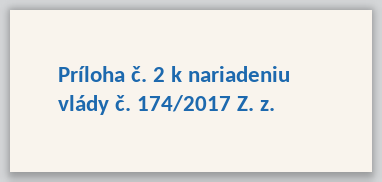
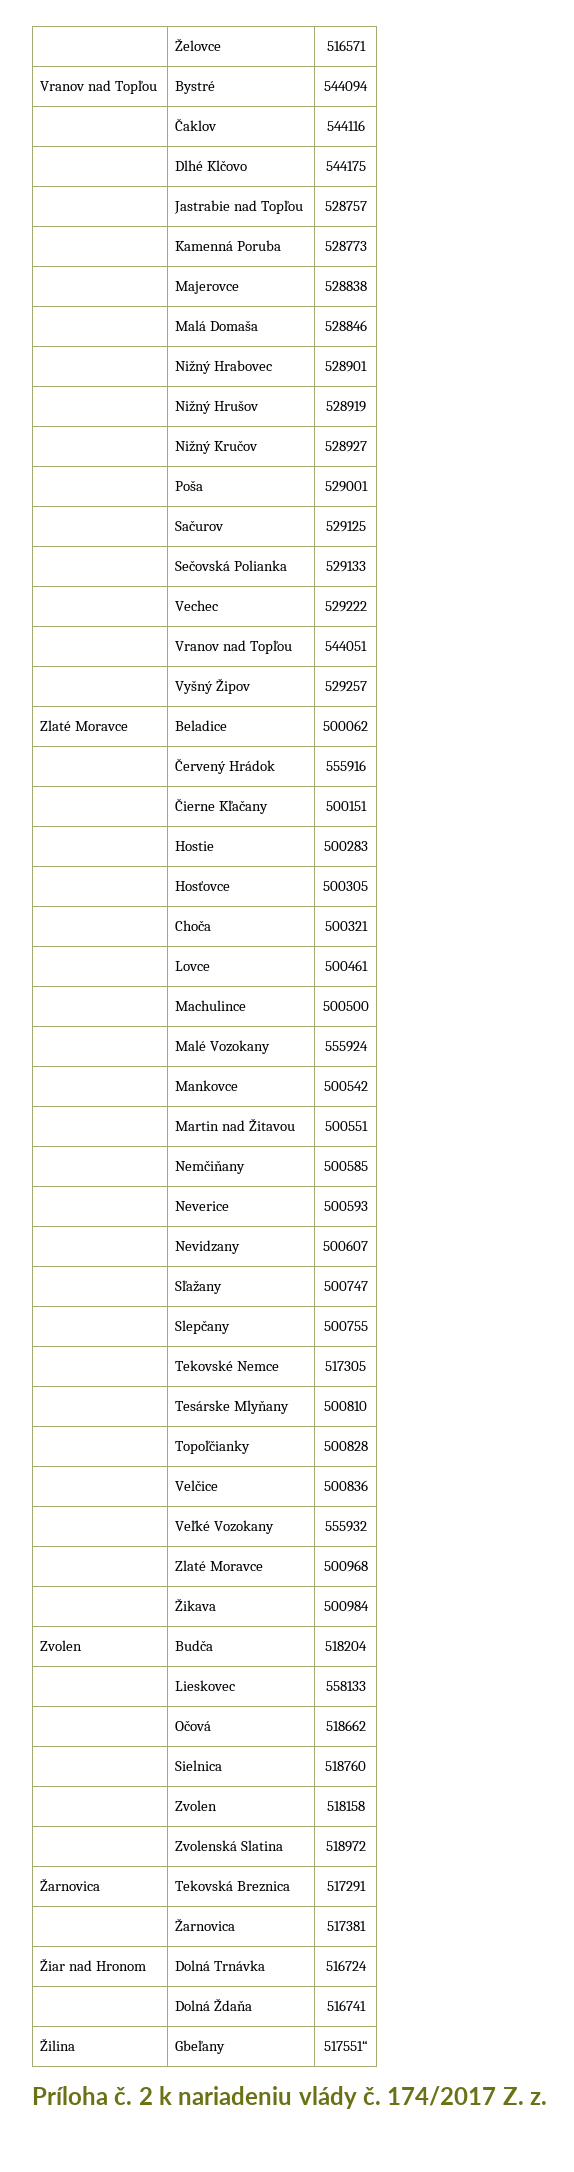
(58, 74) none -> [174,38,221,51] [326,40,366,51] [39,80,157,94] [174,81,215,94] [324,81,368,92] [174,118,217,131] [326,120,365,131] [174,160,247,171] [325,161,366,171] [173,200,303,214] [324,201,367,211] [174,240,281,251] [324,241,367,251] [174,281,239,294] [324,281,367,291] [174,320,258,331] [324,320,367,331] [174,360,272,374] [325,361,367,372] [174,400,259,414] [325,401,366,412] [174,440,258,454] [324,441,367,452] [174,480,203,491] [324,481,368,492] [174,520,224,531] [325,521,366,532] [174,560,287,571] [325,561,366,572] [174,600,218,611] [324,601,367,612] [174,640,292,654] [325,641,367,651] [174,678,251,694] [324,681,367,692] [39,720,128,731] [174,720,227,731] [323,720,368,731] [174,758,275,774] [325,760,366,772] [174,798,268,814] [325,801,367,811] [174,841,214,851] [323,841,368,851] [174,881,230,891] [323,881,368,891] [174,920,211,931] [324,921,368,931] [174,961,210,971] [324,960,368,971] [174,1000,246,1011] [322,1001,369,1011] [174,1040,270,1054] [324,1041,368,1052] [174,1080,238,1091] [323,1081,368,1091] [174,1118,295,1131] [324,1121,368,1131] [174,1160,245,1174] [323,1161,368,1171] [174,1201,229,1211] [323,1201,368,1212] [174,1240,240,1254] [323,1240,368,1251] [174,1280,222,1294] [323,1281,368,1291] [174,1320,230,1334] [323,1321,368,1331] [174,1360,279,1371] [325,1361,366,1371] [174,1400,289,1414] [324,1401,367,1411] [174,1440,250,1454] [323,1441,368,1451] [174,1480,218,1491] [323,1480,368,1491] [174,1520,274,1534] [324,1521,367,1532] [174,1560,263,1571] [323,1560,368,1572] [174,1598,216,1611] [323,1601,369,1612] [39,1640,82,1651] [174,1640,213,1651] [325,1641,367,1651] [174,1680,235,1691] [325,1681,366,1691] [174,1720,211,1731] [325,1720,366,1731] [174,1760,222,1771] [325,1760,366,1771] [174,1800,217,1811] [326,1801,365,1811] [174,1840,283,1851] [325,1841,366,1852] [39,1878,100,1891] [174,1880,290,1892] [326,1881,366,1892] [174,1918,235,1931] [326,1921,366,1931] [39,1958,146,1971] [174,1960,265,1971] [325,1960,367,1971] [174,1998,252,2011] [326,2000,366,2011] [39,2038,75,2051] [174,2040,225,2054] [323,2040,368,2051] | Želovce | 516571 // Vranov nad Topľou | Bystré | 544094 // | Čaklov | 544116 // | Dlhé Klčovo | 544175 // | Jastrabie nad Topľou | 528757 // | Kamenná Poruba | 528773 // | Majerovce | 528838 // | Malá Domaša | 528846 // | Nižný Hrabovec | 528901 // | Nižný Hrušov | 528919 // | Nižný Kručov | 528927 // | Poša | 529001 // | Sačurov | 529125 // | Sečovská Polianka | 529133 // | Vechec | 529222 // | Vranov nad Topľou | 544051 // | Vyšný Žipov | 529257 // Zlaté Moravce | Beladice | 500062 // | Červený Hrádok | 555916 // | Čierne Kľačany | 500151 // | Hostie | 500283 // | Hosťovce | 500305 // | Choča | 500321 // | Lovce | 500461 // | Machulince | 500500 // | Malé Vozokany | 555924 // | Mankovce | 500542 // | Martin nad Žitavou | 500551 // | Nemčiňany | 500585 // | Neverice | 500593 // | Nevidzany | 500607 // | Sľažany | 500747 // | Slepčany | 500755 // | Tekovské Nemce | 517305 // | Tesárske Mlyňany | 500810 // | Topoľčianky | 500828 // | Velčice | 500836 // | Veľké Vozokany | 555932 // | Zlaté Moravce | 500968 // | Žikava | 500984 // Zvolen | Budča | 518204 // | Lieskovec | 558133 // | Očová | 518662 // | Sielnica | 518760 // | Zvolen | 518158 // | Zvolenská Slatina | 518972 // Žarnovica | Tekovská Breznica | 517291 // | Žarnovica | 517381 // Žiar nad Hronom | Dolná Trnávka | 516724 // | Dolná Ždaňa | 516741 // Žilina | Gbeľany | 517551“ //

